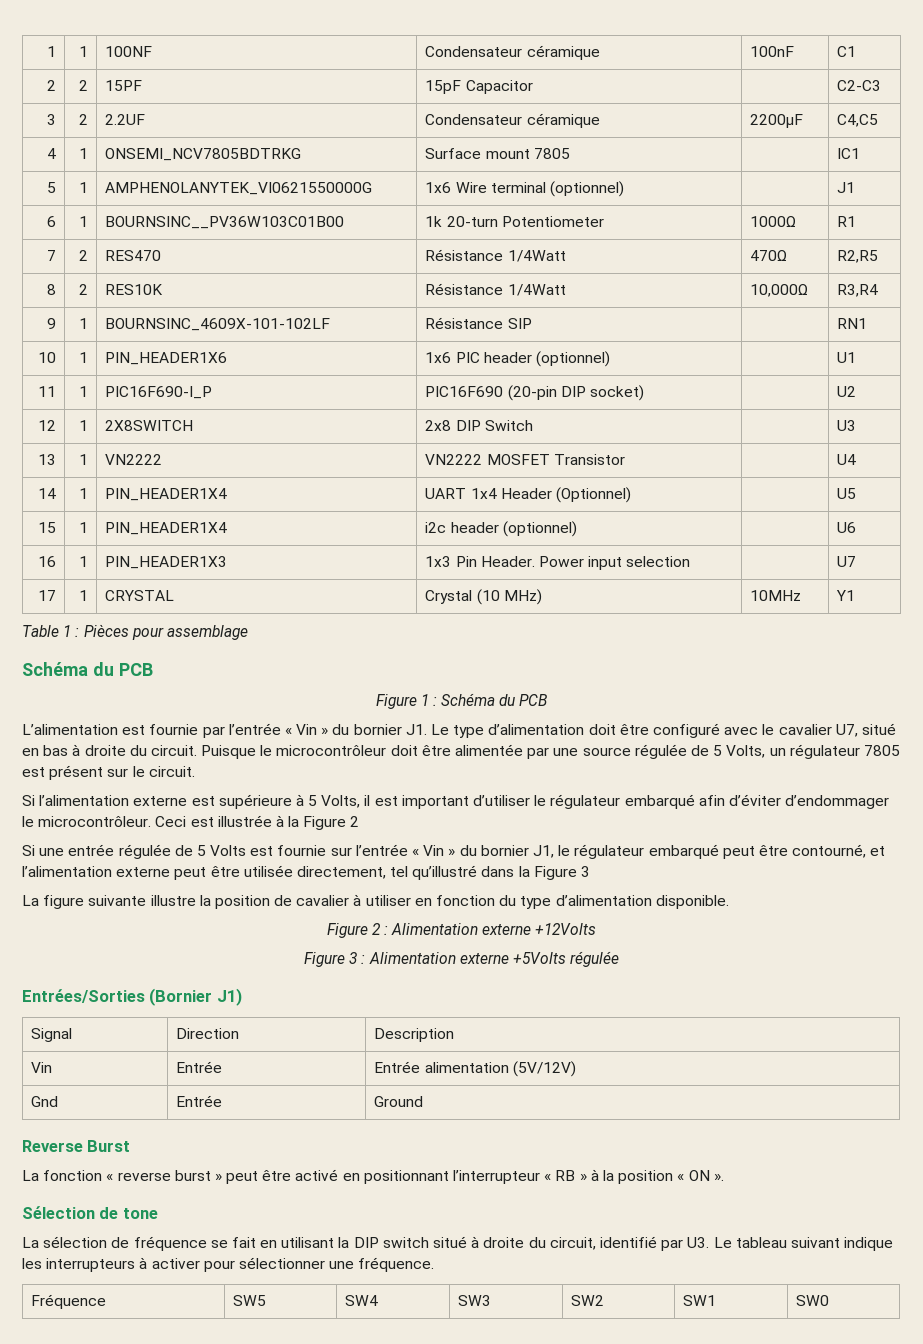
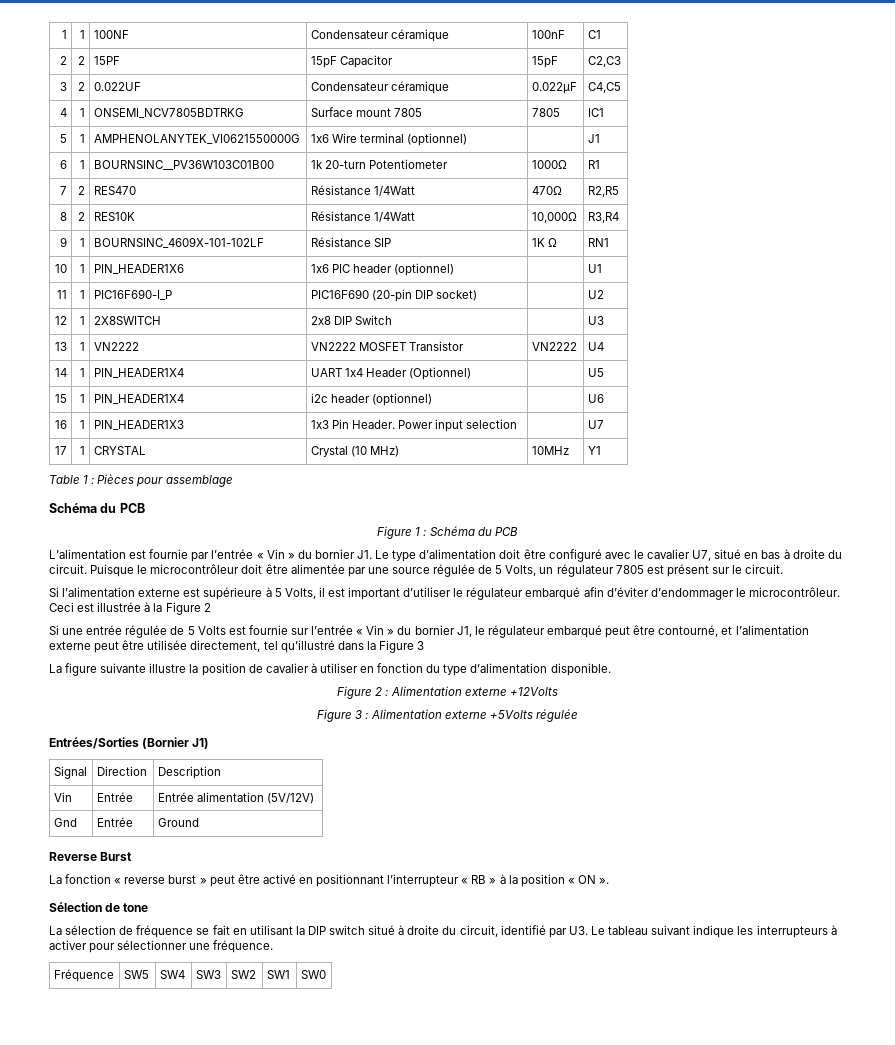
[837,80,882,91] | C2-C3 -> [531,56,558,68] [587,56,621,67] 15pF | C2,C3
[105,114,146,125] [425,113,600,128] [750,114,804,128] 2.2UF | Condensateur céramique | 2200μF -> [93,82,141,91] [310,81,449,94] [531,82,577,94] 0.022UF | Condensateur céramique | 0.022μF
(570, 153) none -> [531,108,560,117] 7805
(532, 323) none -> [531,238,557,247] 1K Ω
(625, 459) none -> [531,342,577,351] VN2222

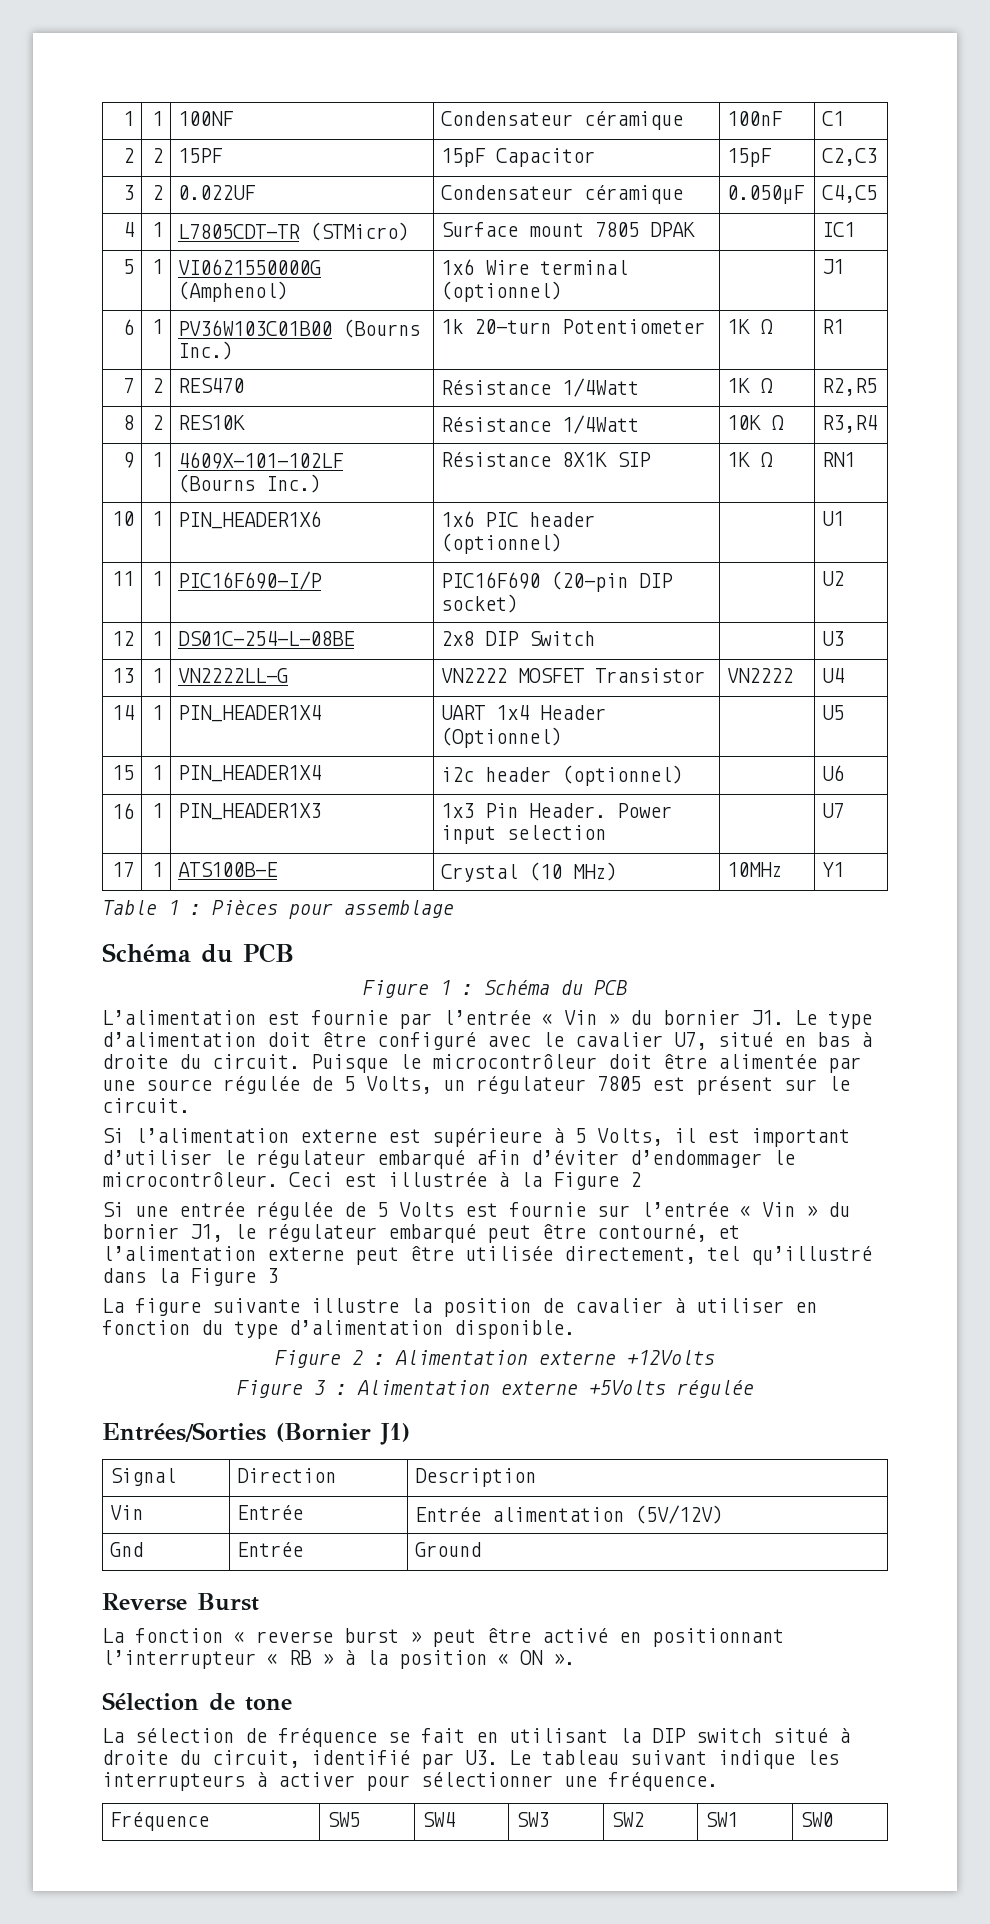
[531,82,577,94] 0.022μF -> [727,185,805,204] 0.050μF
[93,108,244,118] ONSEMI_NCV7805BDTRKG -> [178,222,410,241] L7805CDT-TR (STMicro)
[531,108,560,117] | 7805 -> [650,222,696,237] DPAK |
[93,134,300,144] AMPHENOLANYTEK_VI0621550000G -> [178,259,322,275] [178,281,289,302] VI0621550000G (Amphenol)
[93,160,274,170] BOURNSINC__PV36W103C01B00 -> [178,319,421,338] [178,341,234,360] PV36W103C01B00 (Bourns Inc.)
[531,160,567,169] 1000Ω -> [727,319,773,334] 1K Ω
[531,186,562,195] 470Ω -> [727,378,773,393] 1K Ω
[531,212,577,223] 10,000Ω -> [727,415,784,430] 10K Ω
[93,237,264,248] [310,237,371,247] BOURNSINC_4609X-101-102LF | Résistance -> [178,452,344,469] [178,474,322,493] [441,452,608,467] 4609X-101-102LF (Bourns Inc.) | Résistance 8X1K
[93,289,172,300] PIC16F690-I_P -> [178,571,323,590] PIC16F690-I/P
[93,316,161,325] 2X8SWITCH -> [178,631,355,646] DS01C-254-L-08BE
[93,342,139,351] VN2222 -> [178,668,289,683] VN2222LL-G
[93,446,146,455] CRYSTAL -> [178,862,278,877] ATS100B-E

